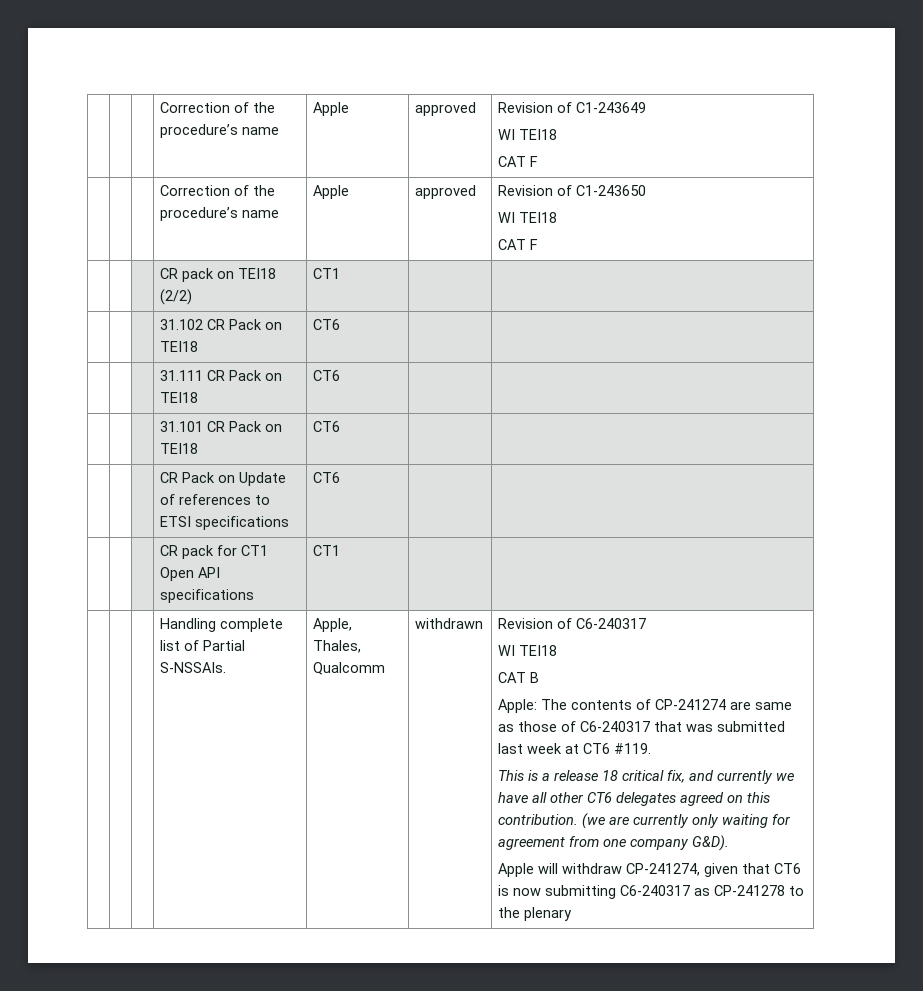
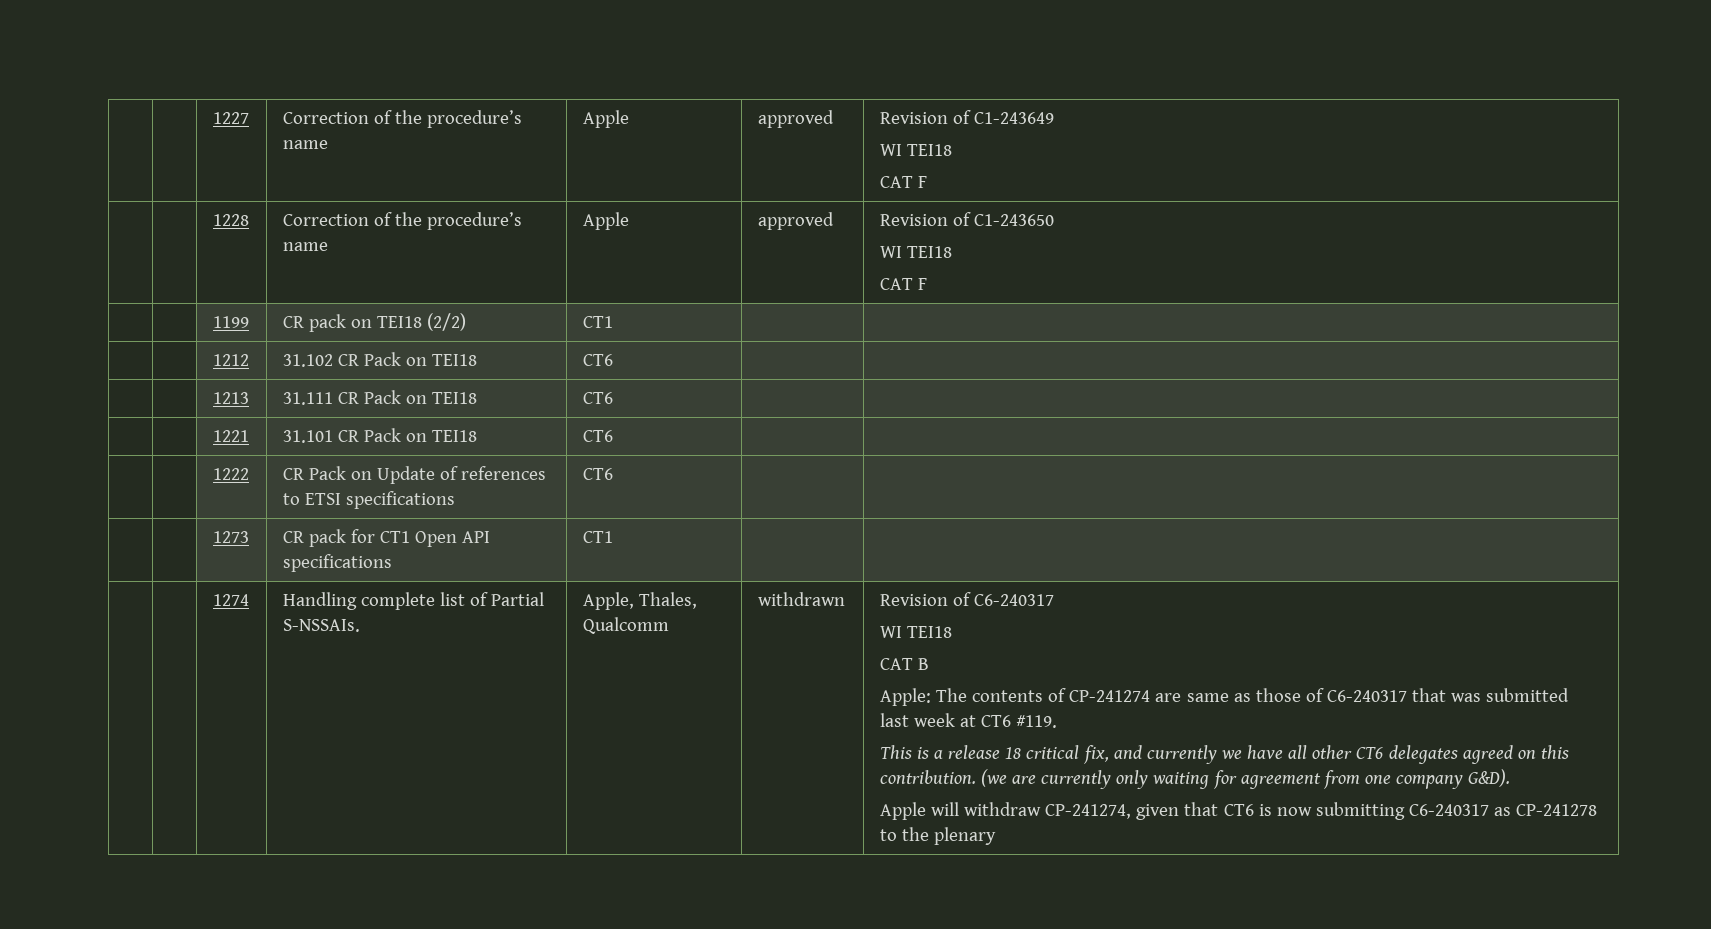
(160, 107) | | -> [212,112,249,124] | | 1227
(539, 161) none -> [212,214,249,226] 1228
(539, 244) none -> [212,316,249,328] 1199
(341, 273) none -> [212,354,249,366] 1212
(341, 324) none -> [212,392,249,404] 1213
(341, 375) none -> [212,430,249,442] 1221
(341, 426) none -> [212,468,249,480] 1222
(341, 477) none -> [212,531,249,543] 1273
(341, 550) none -> [212,594,249,606] 1274

